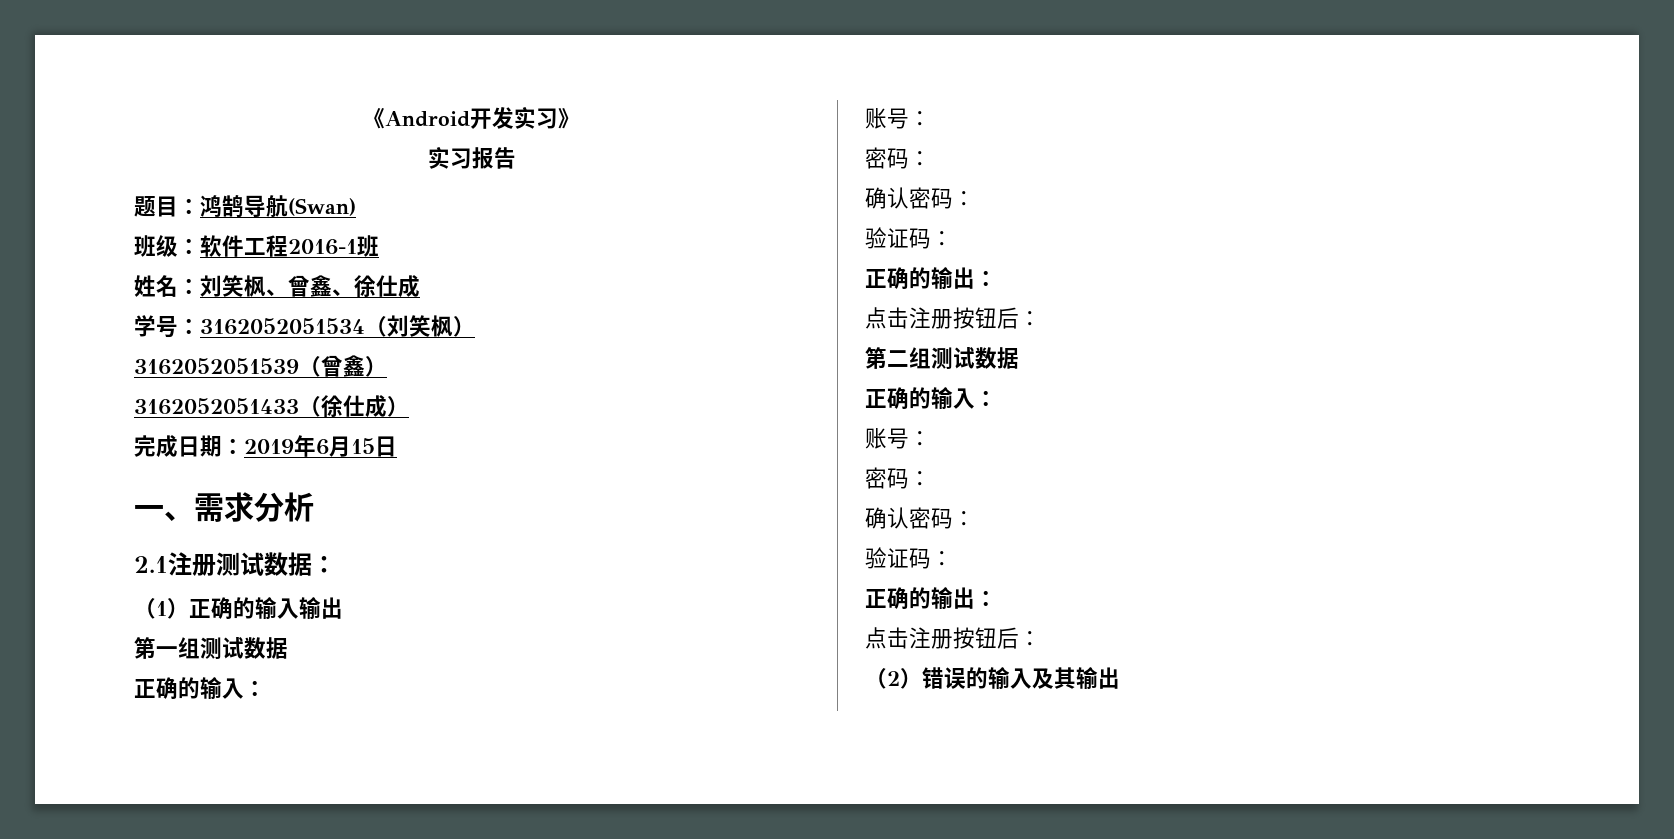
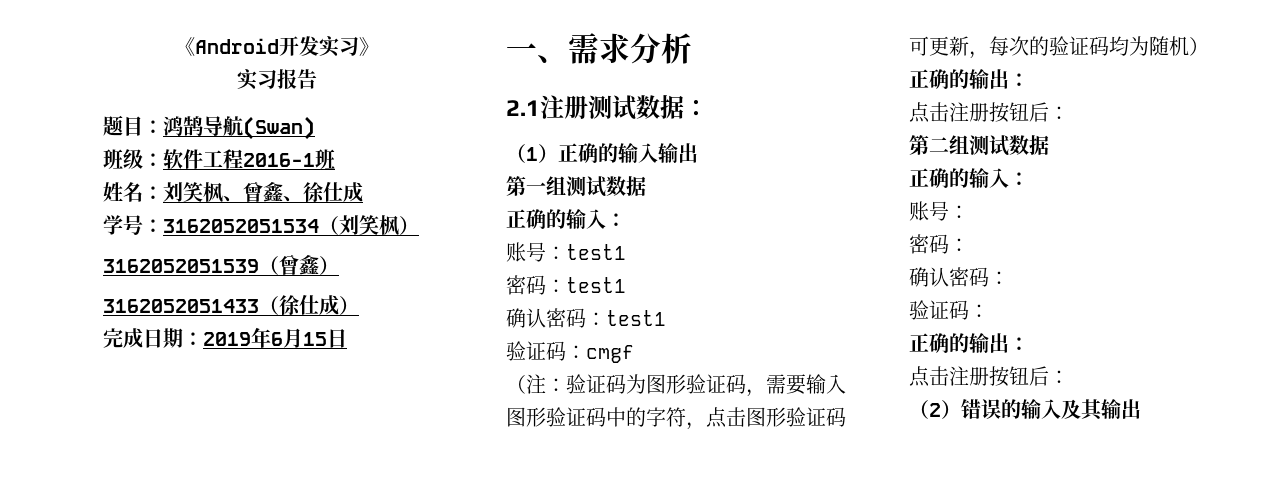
[865,147,931,169] [865,187,975,209] [865,227,953,249] // 密码： // 确认密码： // 验证码： -> [566,244,626,260] [506,275,626,295] [506,308,666,328] [506,341,634,363] [506,374,846,397] [506,407,846,430] [909,36,1209,59] test1 // 密码：test1 // 确认密码：test1 // 验证码：cmgf // （注：验证码为图形验证码，需要输入图形验证码中的字符，点击图形验证码可更新，每次的验证码均为随机）

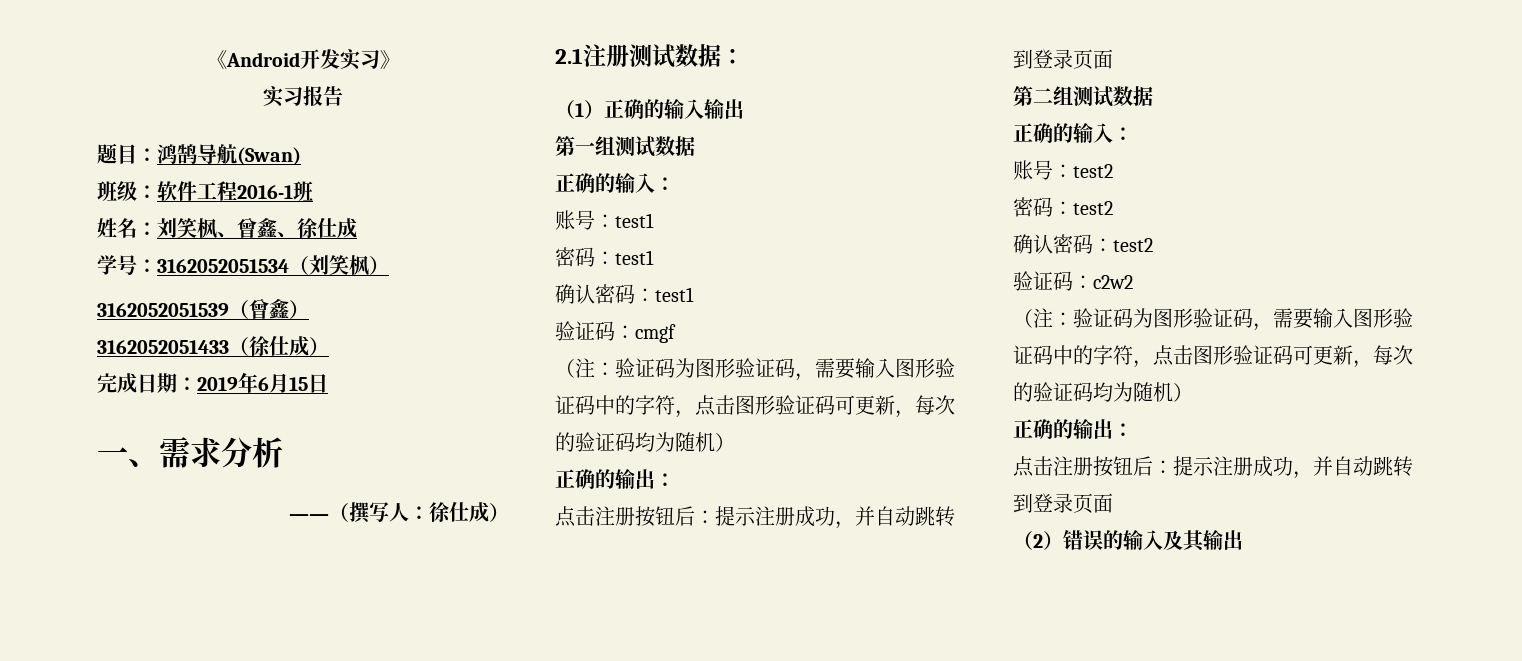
(692, 48) none -> [289,501,509,523] // ——（撰写人：徐仕成）
(1069, 113) none -> [715,506,955,529] [1013,49,1113,69] 提示注册成功，并自动跳转到登录页面
[909,234,969,254] [909,267,1009,287] [909,300,989,320] [909,332,1029,353] [909,366,1069,387] // 密码： // 确认密码： // 验证码： // 正确的输出： // 点击注册按钮后： -> [1073,164,1113,178] [1013,197,1113,217] [1013,234,1153,254] [1013,271,1133,291] [1013,308,1413,331] [1013,345,1413,368] [1013,382,1193,402] [1013,418,1133,439] [1013,456,1413,479] [1013,493,1113,513] test2 // 密码：test2 // 确认密码：test2 // 验证码：c2w2 // （注：验证码为图形验证码，需要输入图形验证码中的字符，点击图形验证码可更新，每次的验证码均为随机） // 正确的输出： // 点击注册按钮后：提示注册成功，并自动跳转到登录页面

